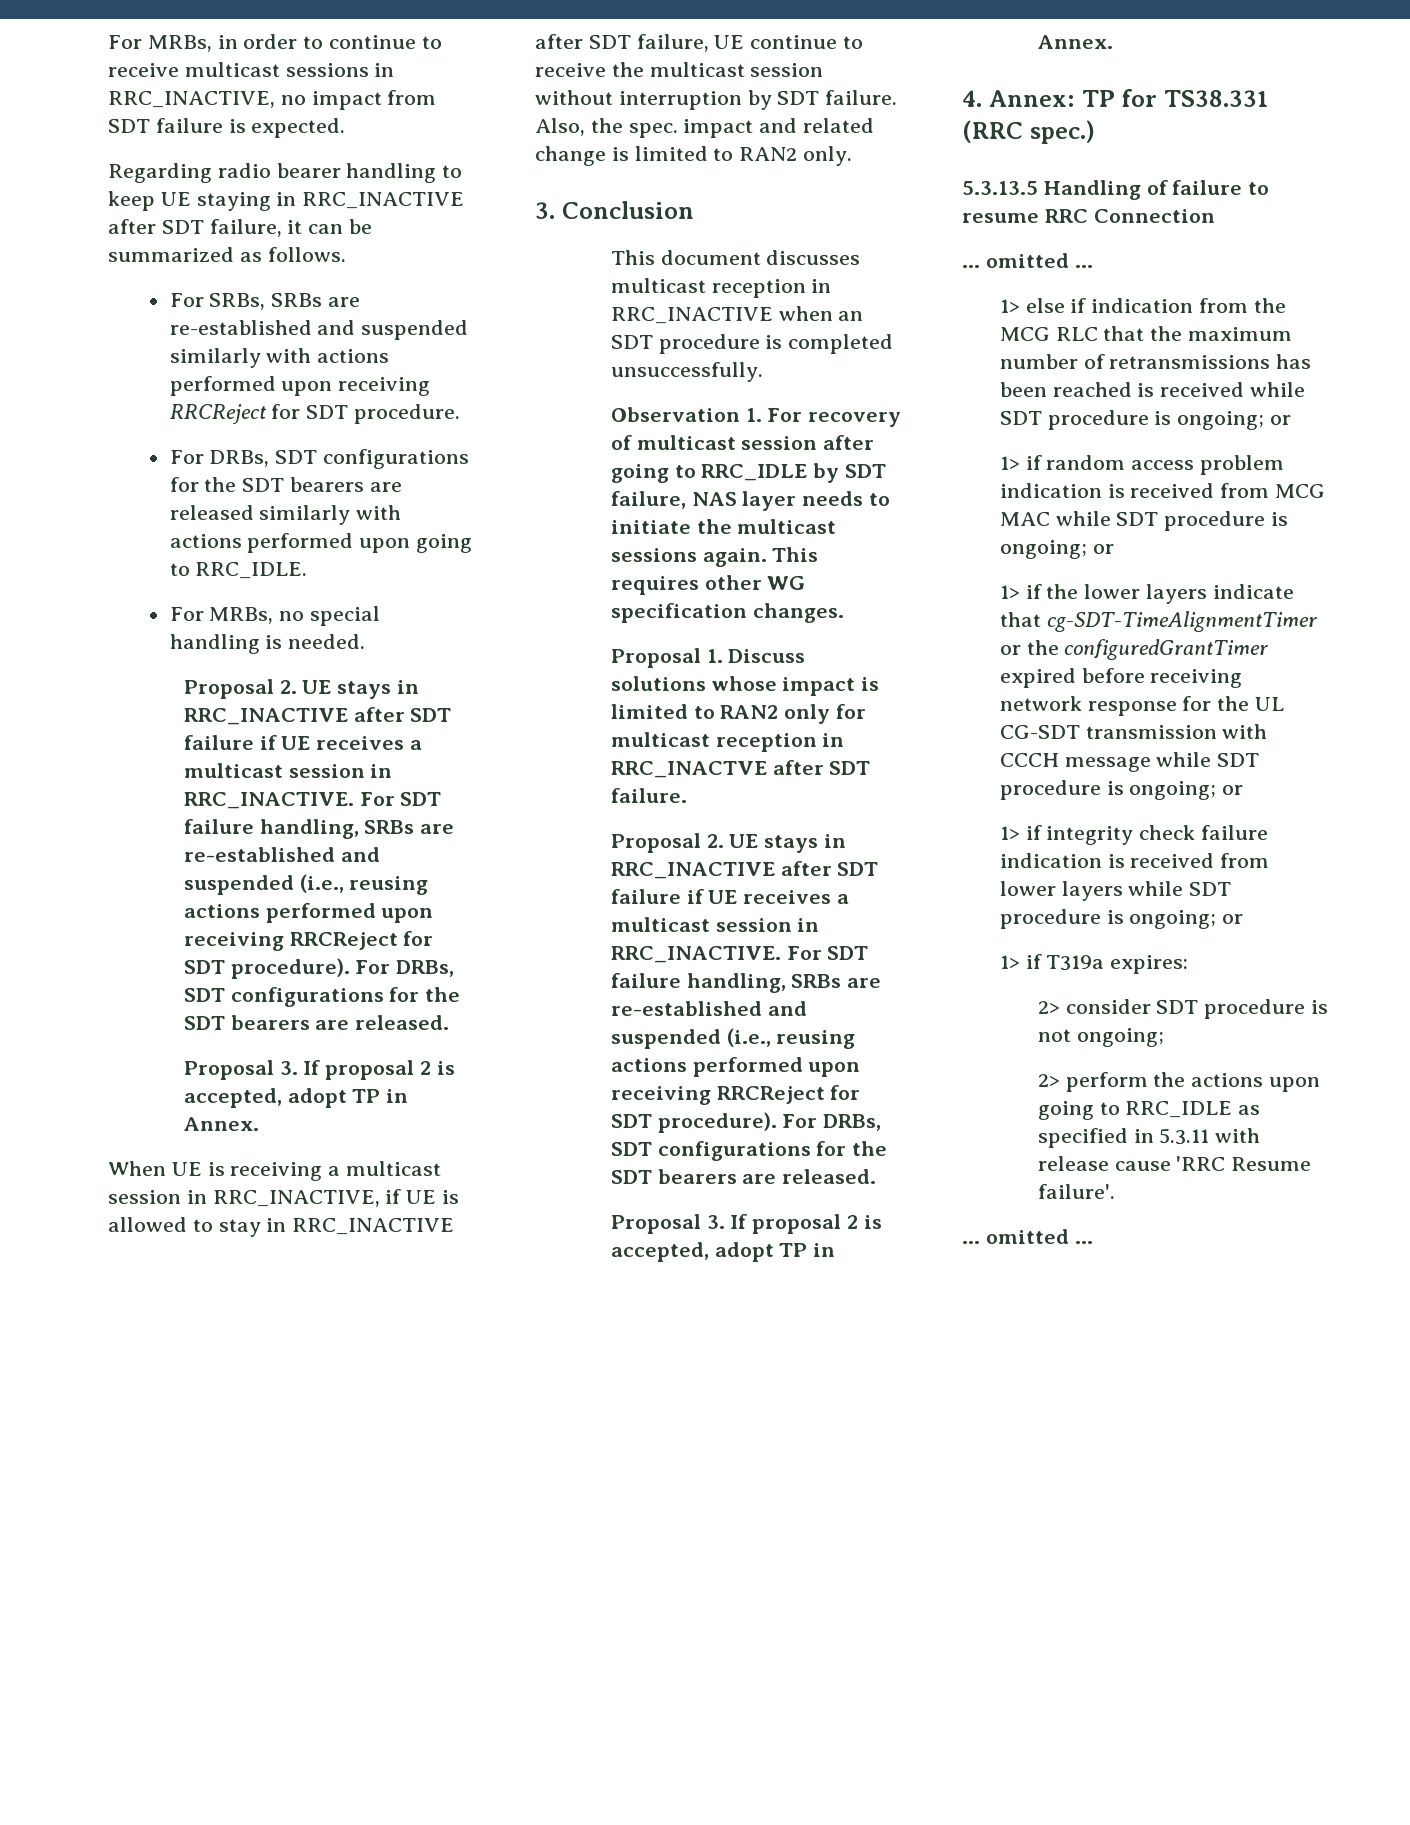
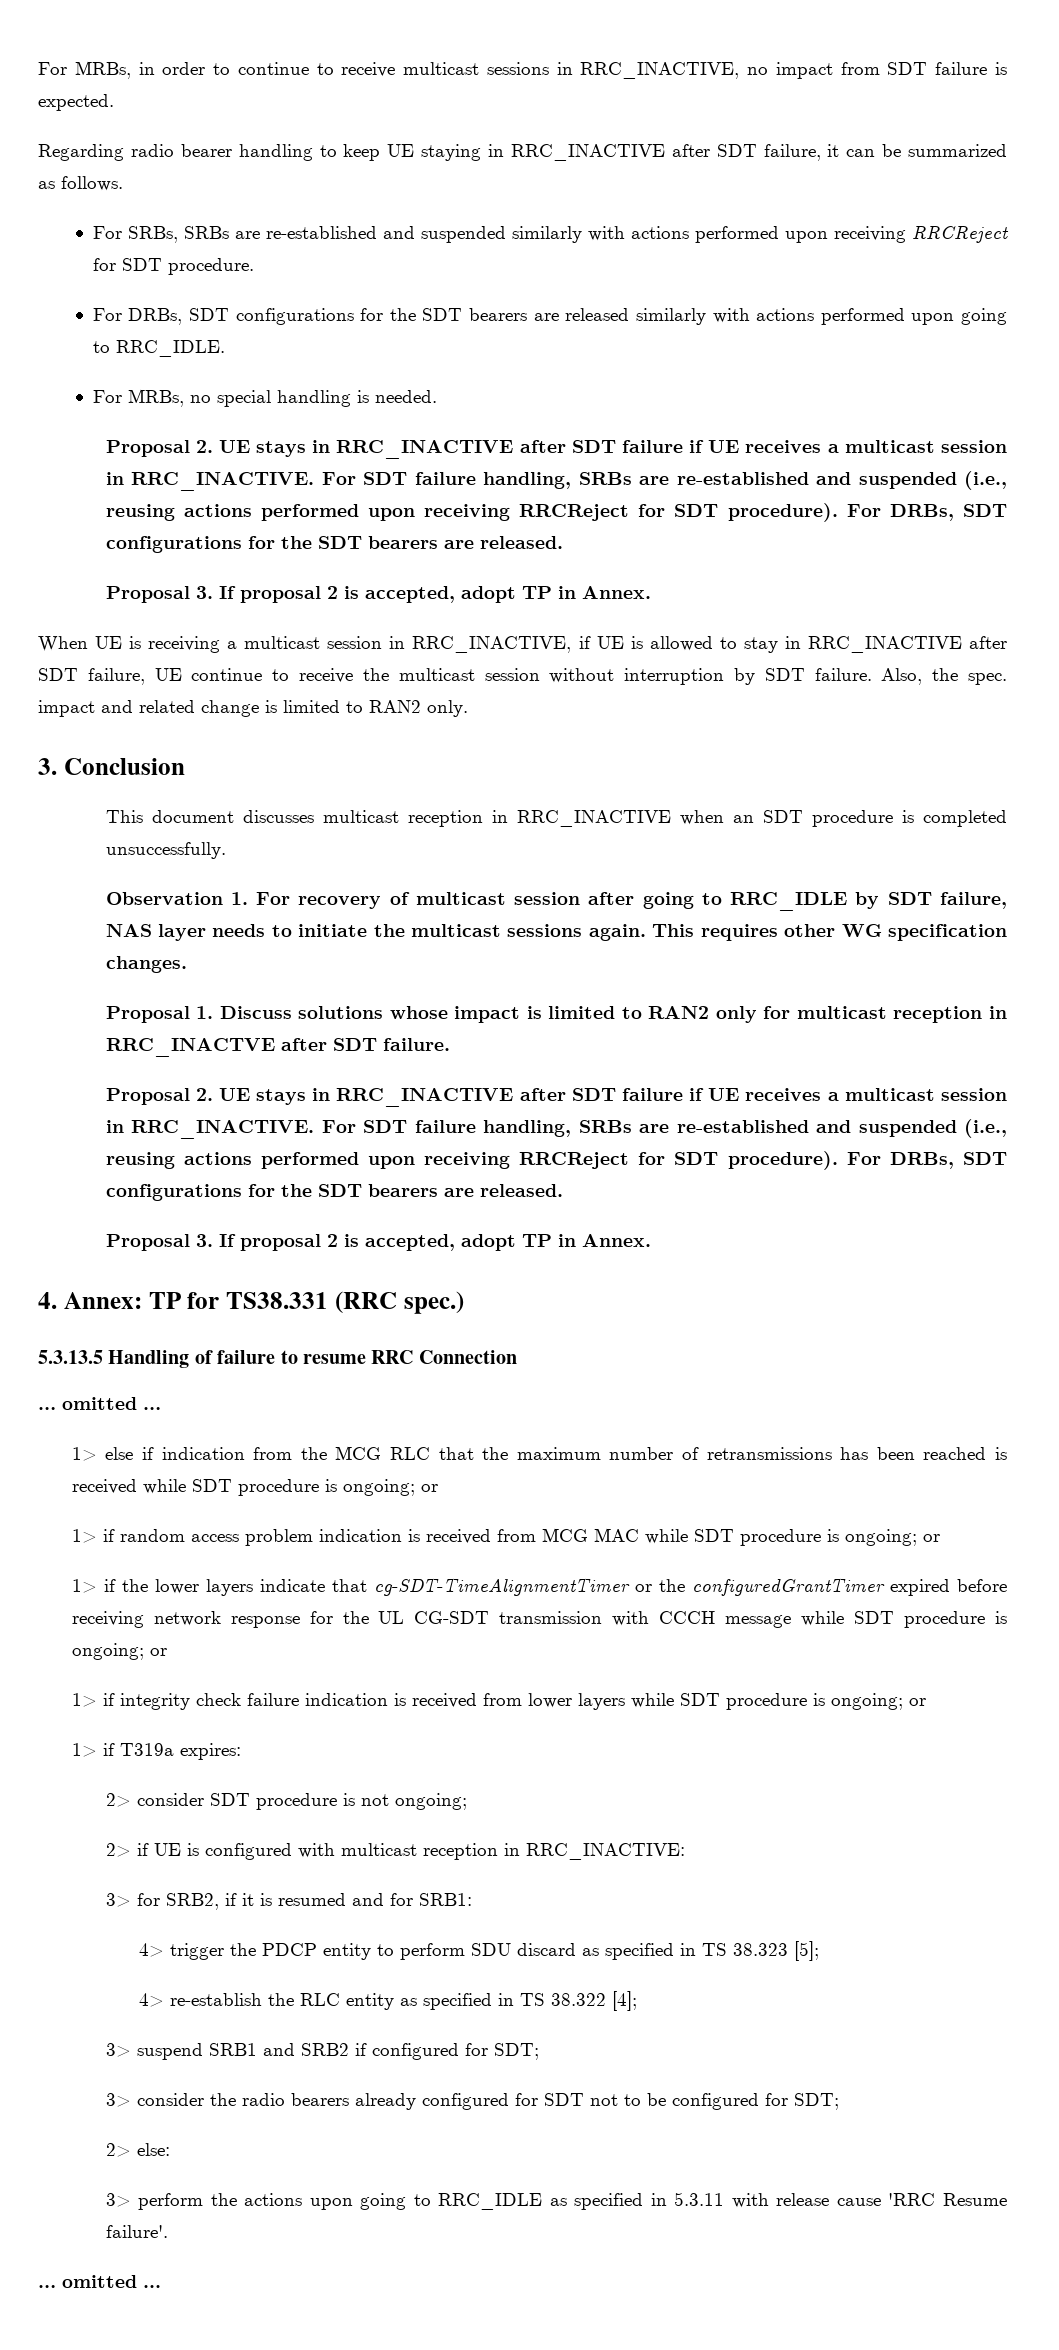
(1060, 1080) none -> [136,1843,685,1860] [105,1893,472,1910] [139,1941,820,1961] [139,1991,638,2011] [105,2043,539,2060] [105,2093,839,2110] [105,2143,170,2157] [105,2193,131,2207] if UE is configured with multicast reception in RRC_INACTIVE: // 3> for SRB2, if it is resumed and for SRB1: // 4> trigger the PDCP entity to perform SDU discard as specified in TS 38.323 [5]; // 4> re-establish the RLC entity as specified in TS 38.322 [4]; // 3> suspend SRB1 and SRB2 if configured for SDT; // 3> consider the radio bearers already configured for SDT not to be configured for SDT; // 2> else: // 3>

